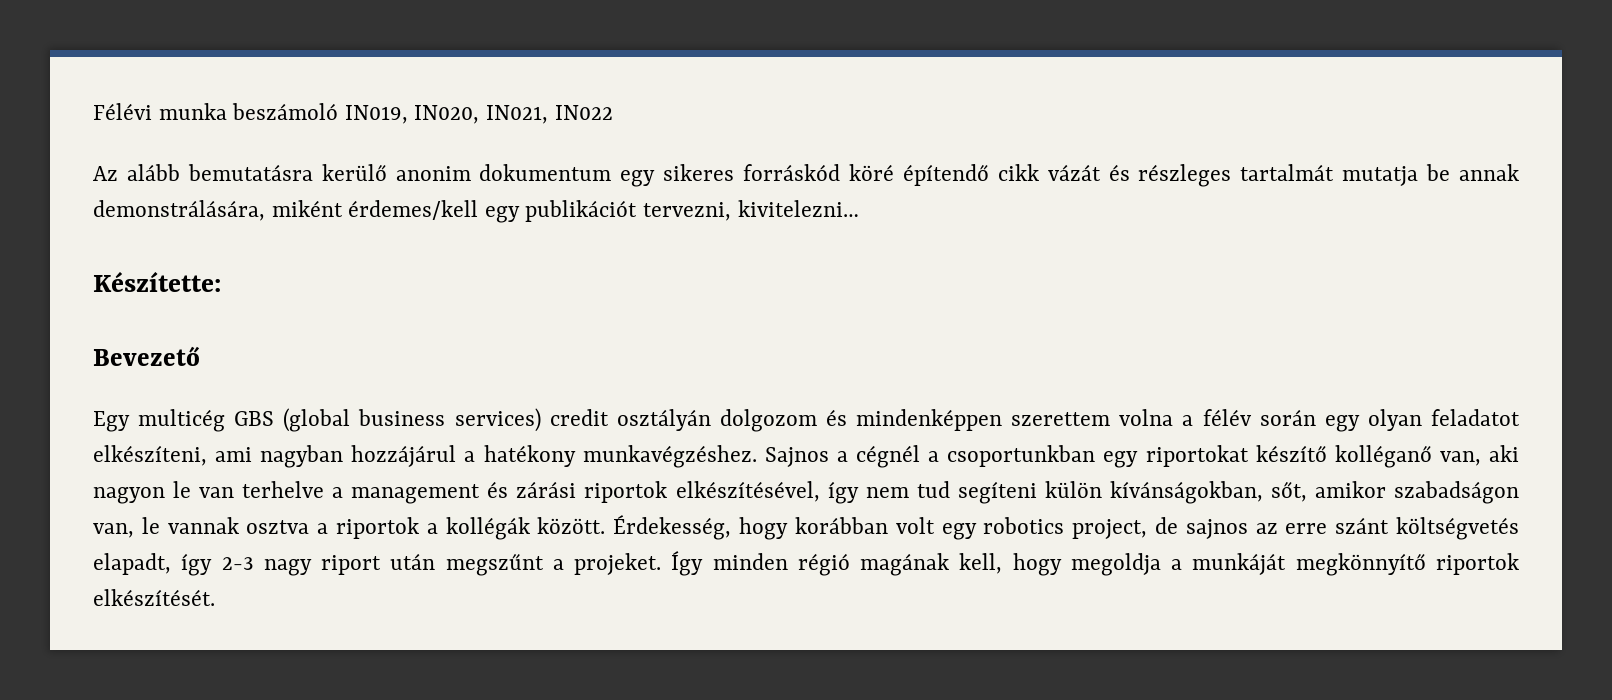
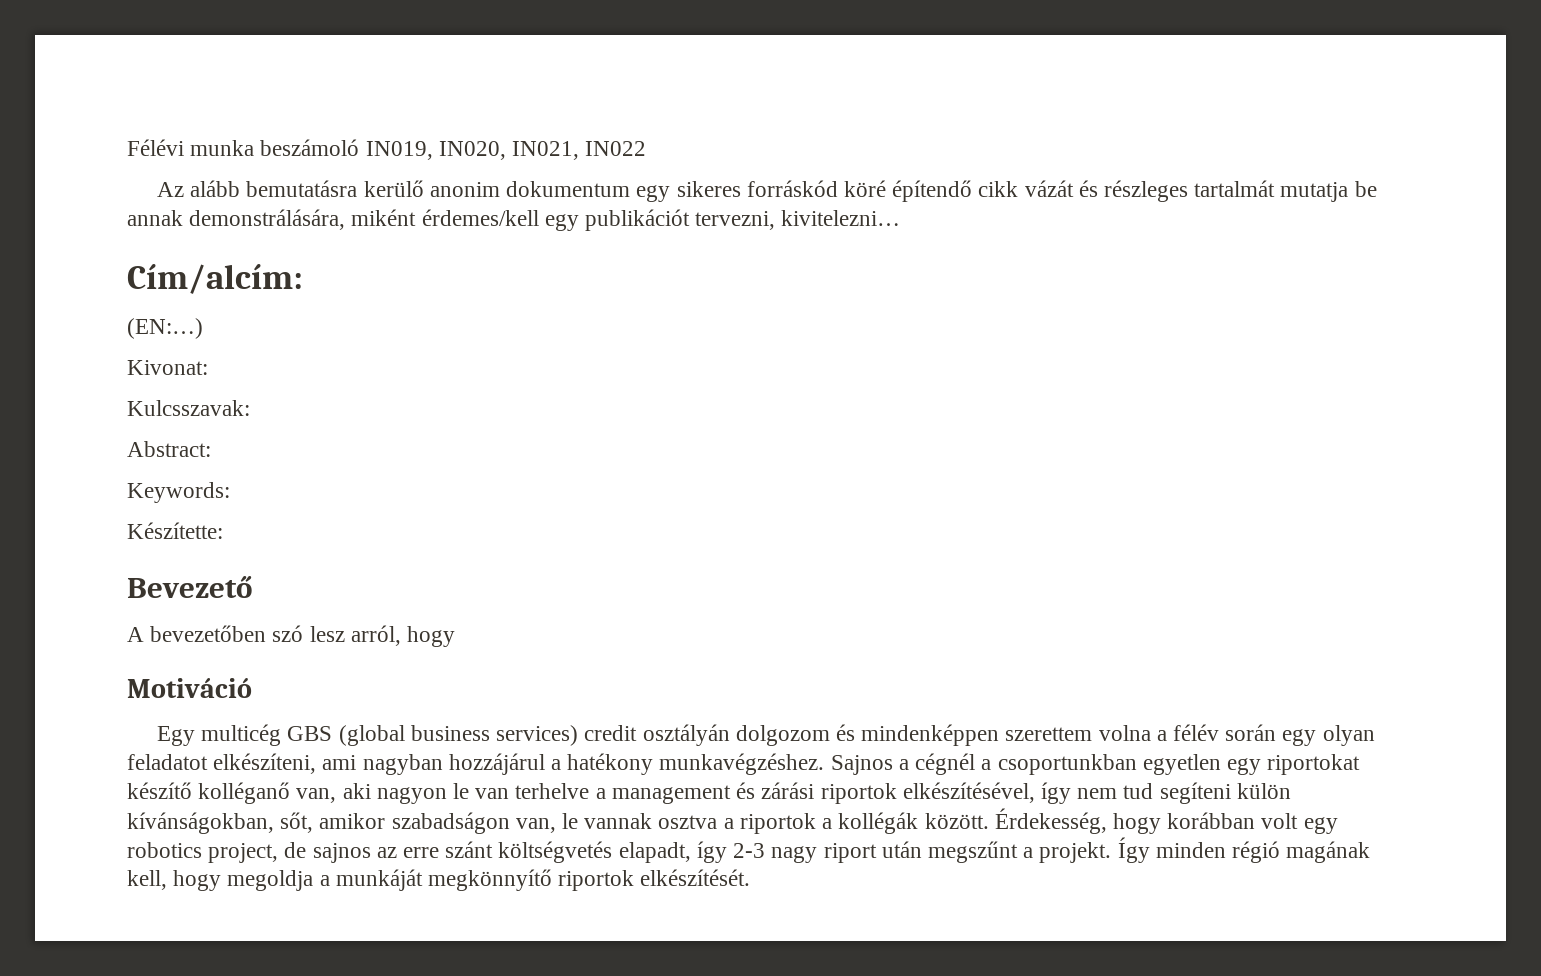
[93,271,221,292] [93,346,200,366] Készítette: // Bevezető -> [127,264,303,294] [127,318,203,339] [127,360,208,375] [127,400,250,416] [127,441,211,457] [127,482,230,503] [127,522,223,539] [127,576,252,598] [127,625,456,647] [127,678,252,698] Cím/alcím: // (EN:…) // Kivonat: // Kulcsszavak: // Abstract: // Keywords: // Készítette: // Bevezető // A bevezetőben szó lesz arról, hogy // Motiváció
(1096, 456) none -> [1142,754,1221,775] egyetlen
[574,553,662,575] projeket. -> [1039,842,1112,863] projekt.

